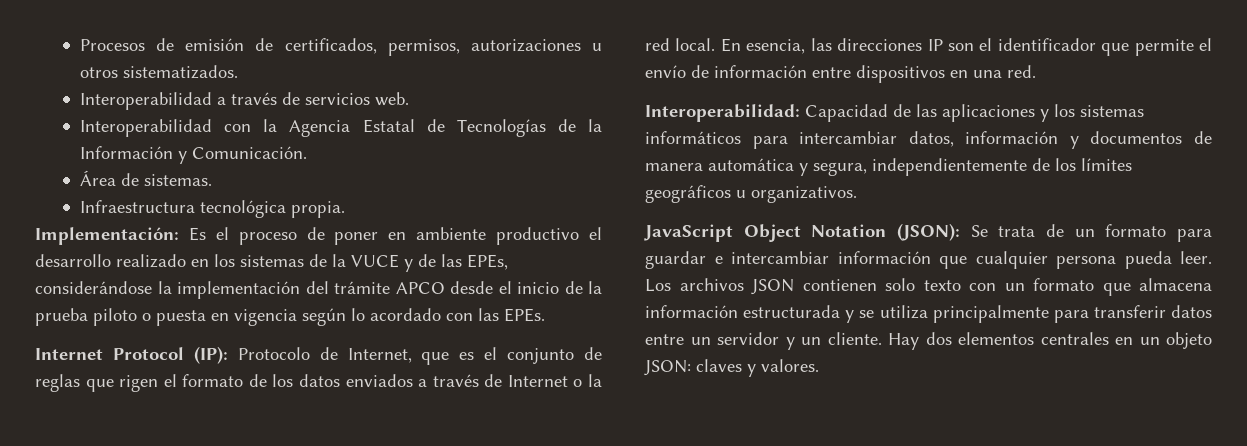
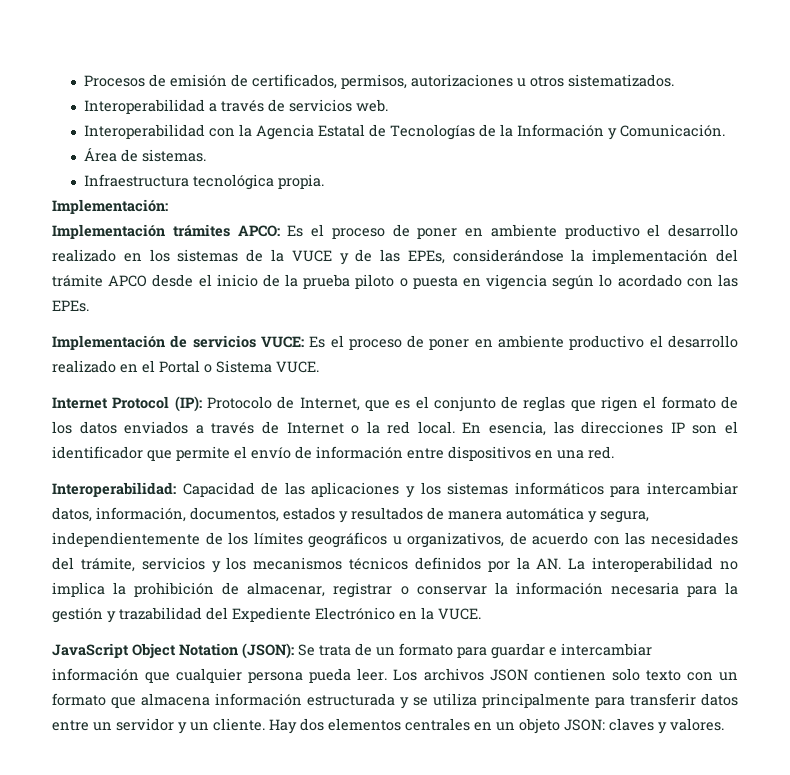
(179, 236) none -> [52,224,280,239] // Implementación trámites APCO:
(545, 315) none -> [52,335,738,350] [52,360,319,373] // Implementación de servicios VUCE: Es el proceso de poner en ambiente productivo el desarrollo realizado en el Portal o Sistema VUCE.
[965,131,1183,149] información y documentos -> [96,507,423,523] información, documentos, estados y resultados
[751,186,857,203] organizativos. -> [407,532,738,548] [52,557,738,573] [52,582,739,598] [52,607,481,623] organizativos, de acuerdo con las necesidades del trámite, servicios y los mecanismos técnicos definidos por la AN. La interoperabilidad no implica la prohibición de almacenar, registrar o conservar la información necesaria para la gestión y trazabilidad del Expediente Electrónico en la VUCE.

